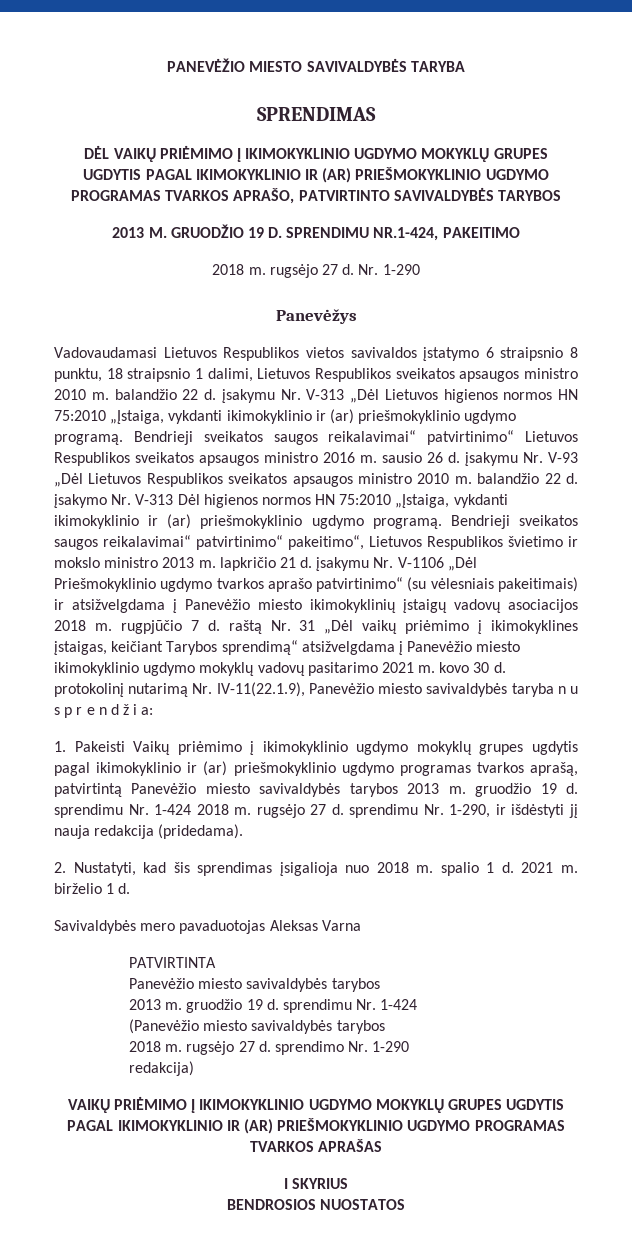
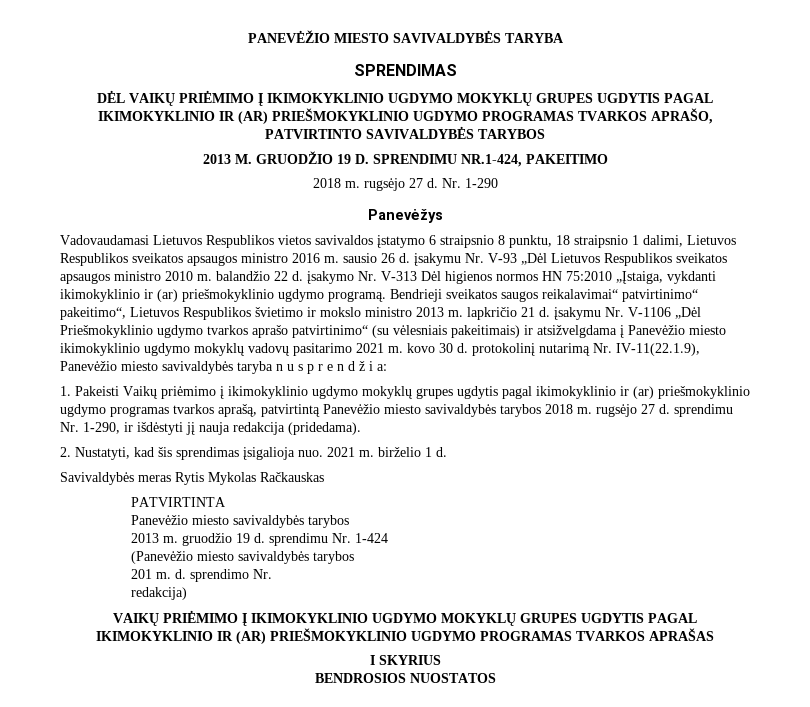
[54,389,578,403] [54,409,517,424] [54,430,578,445] [54,452,318,466] 2010 m. balandžio 22 d. įsakymu Nr. V-313 „Dėl Lietuvos higienos normos HN 75:2010 „Įstaiga, vykdanti ikimokyklinio ir (ar) priešmokyklinio ugdymo programą. Bendrieji sveikatos saugos reikalavimai“ patvirtinimo“ Lietuvos Respublikos sveikatos apsaugos ministro -> (288, 258) none
[310,599,578,613] [54,620,578,634] [54,640,521,655] ikimokyklinių įstaigų vadovų asociacijos 2018 m. rugpjūčio 7 d. raštą Nr. 31 „Dėl vaikų priėmimo į ikimokyklines įstaigas, keičiant Tarybos sprendimą“ atsižvelgdama į Panevėžio miesto -> (726, 330) none
[407,783,579,797] [54,804,192,818] 2013 m. gruodžio 19 d. sprendimu Nr. 1-424 -> (541, 410) none
[345,862,514,876] nuo 2018 m. spalio 1 d. -> [298,450,323,457] nuo.
[140,920,361,934] mero pavaduotojas Aleksas Varna -> [138,472,324,485] meras Rytis Mykolas Račkauskas
[129,1041,255,1055] 2018 m. rugsėjo 27 -> [130,569,171,579] 201 m.
[372,1041,410,1052] 1-290 -> (272, 574) none

